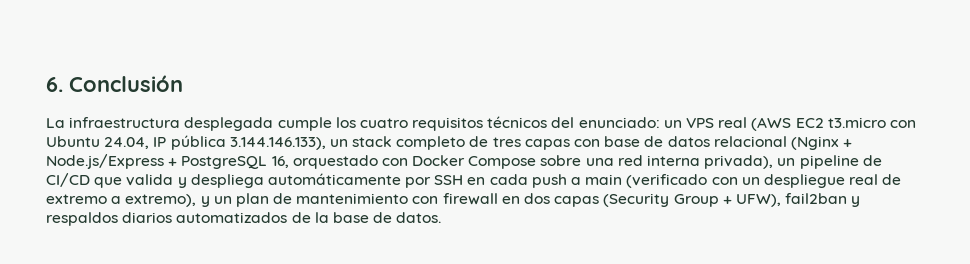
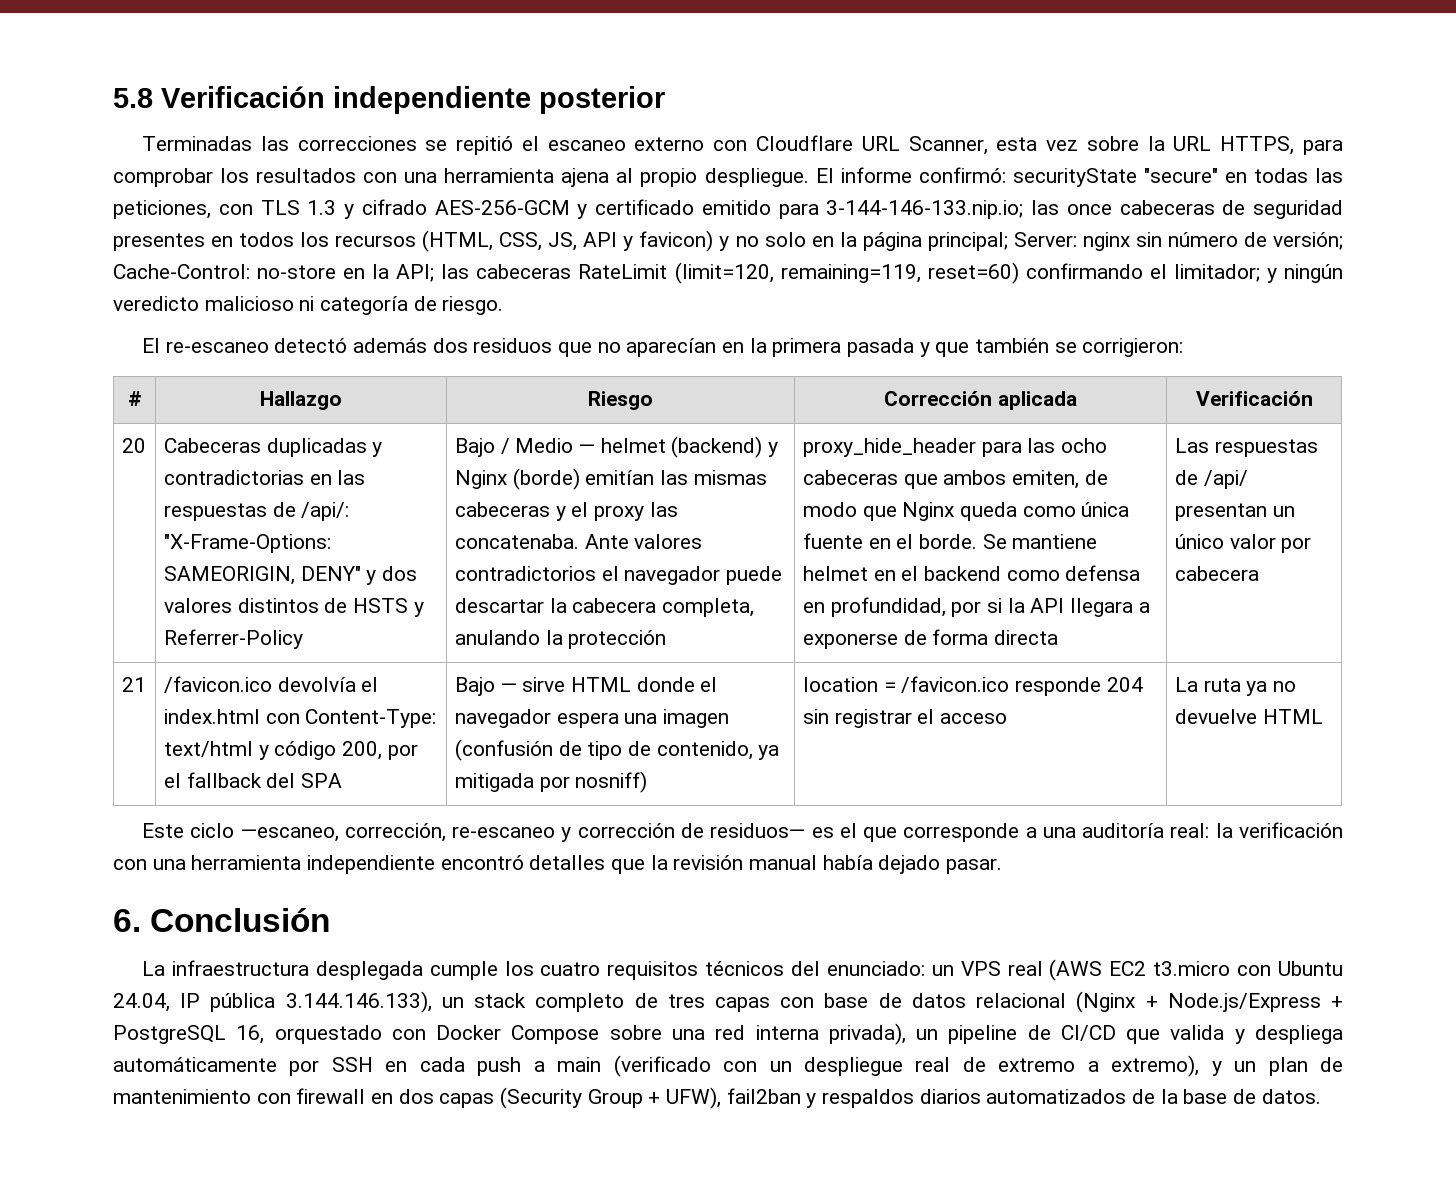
(46, 84) none -> [113,86,665,114] [142,135,1343,155] [113,167,1343,187] [113,199,1343,219] [113,230,1343,252] [113,262,1343,284] [113,296,504,315] [142,338,1184,357] [127,391,142,406] [260,391,342,410] [588,391,653,410] [884,391,1077,410] [1195,391,1313,406] [121,438,146,453] [163,438,383,457] [163,470,366,485] [163,502,350,521] [163,534,331,553] [163,566,417,585] [163,598,424,617] [163,629,303,649] [454,436,778,458] [454,468,767,490] [454,502,678,521] [454,534,703,549] [454,566,782,585] [454,598,754,617] [454,630,667,649] [802,438,1107,457] [802,470,1108,489] [802,502,1130,521] [802,533,1098,549] [802,565,1141,581] [802,597,1150,617] [802,629,1058,649] [1174,438,1318,457] [1174,470,1248,489] [1174,503,1295,521] [1174,534,1312,553] [1174,566,1259,581] [121,677,146,692] [163,676,379,693] [163,709,437,728] [163,741,418,760] [163,772,342,788] [454,677,718,696] [454,709,729,728] [454,739,780,761] [454,771,648,793] [802,676,1143,696] [802,709,1007,728] [1174,677,1296,696] [1174,709,1323,724] [142,822,1343,842] [113,855,1003,874] 5.8 Verificación independiente posterior // Terminadas las correcciones se repitió el escaneo externo con Cloudflare URL Scanner, esta vez sobre la URL HTTPS, para comprobar los resultados con una herramienta ajena al propio despliegue. El informe confirmó: securityState "secure" en todas las peticiones, con TLS 1.3 y cifrado AES-256-GCM y certificado emitido para 3-144-146-133.nip.io; las once cabeceras de seguridad presentes en todos los recursos (HTML, CSS, JS, API y favicon) y no solo en la página principal; Server: nginx sin número de versión; Cache-Control: no-store en la API; las cabeceras RateLimit (limit=120, remaining=119, reset=60) confirmando el limitador; y ningún veredicto malicioso ni categoría de riesgo. // El re-escaneo detectó además dos residuos que no aparecían en la primera pasada y que también se corrigieron: // # | Hallazgo | Riesgo | Corrección aplicada | Verificación // 20 | Cabeceras duplicadas y contradictorias en las respuestas de /api/: "X-Frame-Options: SAMEORIGIN, DENY" y dos valores distintos de HSTS y Referrer-Policy | Bajo / Medio — helmet (backend) y Nginx (borde) emitían las mismas cabeceras y el proxy las concatenaba. Ante valores contradictorios el navegador puede descartar la cabecera completa, anulando la protección | proxy_hide_header para las ocho cabeceras que ambos emiten, de modo que Nginx queda como única fuente en el borde. Se mantiene helmet en el backend como defensa en profundidad, por si la API llegara a exponerse de forma directa | Las respuestas de /api/ presentan un único valor por cabecera // 21 | /favicon.ico devolvía el index.html con Content-Type: text/html y código 200, por el fallback del SPA | Bajo — sirve HTML donde el navegador espera una imagen (confusión de tipo de contenido, ya mitigada por nosniff) | location = /favicon.ico responde 204 sin registrar el acceso | La ruta ya no devuelve HTML // Este ciclo —escaneo, corrección, re-escaneo y corrección de residuos— es el que corresponde a una auditoría real: la verificación con una herramienta independiente encontró detalles que la revisión manual había dejado pasar. //

